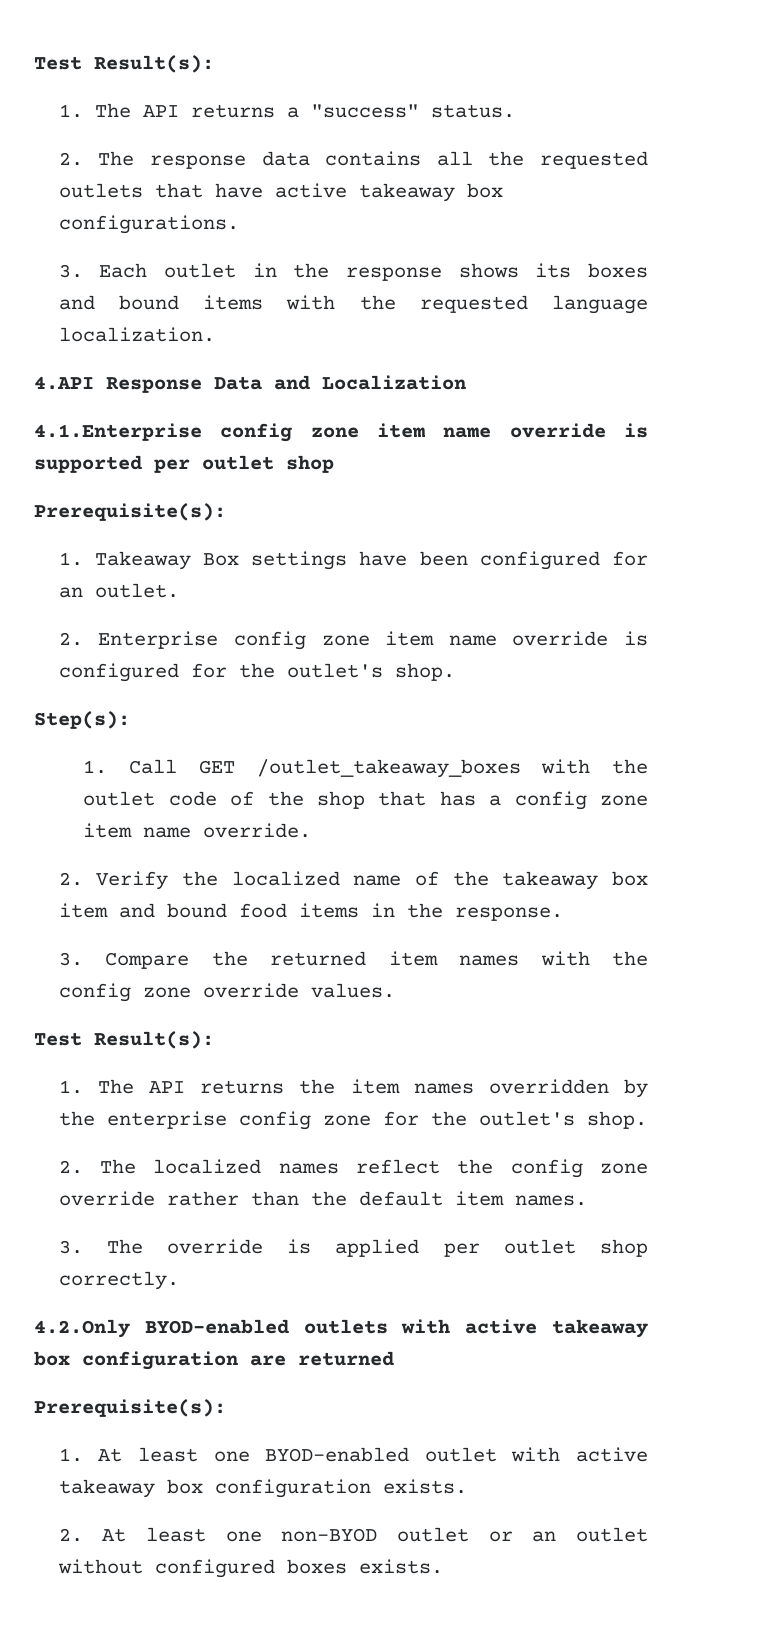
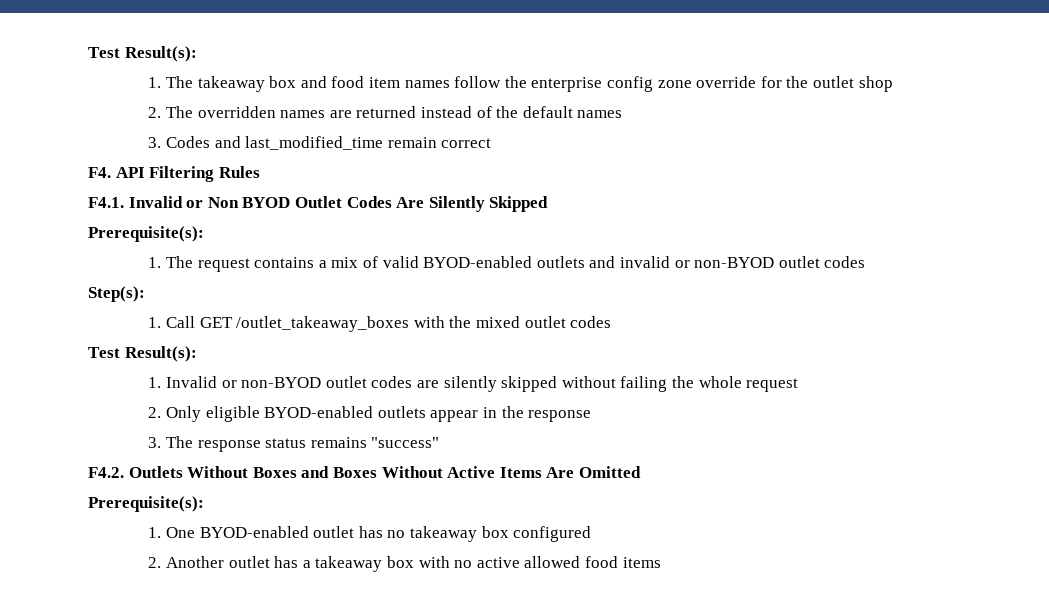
[34,55,214,73] [58,103,515,118] [58,151,648,169] [58,183,503,202] [58,215,239,234] [58,263,649,281] [58,295,648,314] [58,327,215,342] [34,375,466,393] [34,423,648,442] [34,455,334,473] [34,503,226,521] [58,551,648,570] [58,583,179,598] [58,631,648,650] [58,663,455,682] Test Result(s): // 1. The API returns a "success" status. // 2. The response data contains all the requested outlets that have active takeaway box configurations. // 3. Each outlet in the response shows its boxes and bound items with the requested language localization. // 4.API Response Data and Localization // 4.1.Enterprise config zone item name override is supported per outlet shop // Prerequisite(s): // 1. Takeaway Box settings have been configured for an outlet. // 2. Enterprise config zone item name override is configured for the outlet's shop. -> [88,46,197,62] [148,76,893,92] [148,106,623,118] [148,136,492,150] [88,166,260,182] [88,196,549,212] [88,226,204,242] [148,256,866,272] Test Result(s): // 1. The takeaway box and food item names follow the enterprise config zone override for the outlet shop // 2. The overridden names are returned instead of the default names // 3. Codes and last_modified_time remain correct // F4. API Filtering Rules // F4.1. Invalid or Non BYOD Outlet Codes Are Silently Skipped // Prerequisite(s): // 1. The request contains a mix of valid BYOD-enabled outlets and invalid or non-BYOD outlet codes
[83,791,648,810] [83,823,312,838] [58,871,649,890] [58,903,563,921] [58,951,649,969] [58,983,395,1002] [34,1031,214,1049] [58,1079,649,1098] [58,1111,647,1130] [58,1159,648,1178] [58,1191,587,1206] [58,1239,648,1257] [58,1271,179,1290] [34,1319,648,1338] [34,1351,394,1370] [34,1399,226,1417] [58,1447,648,1462] [58,1479,467,1498] [58,1527,649,1542] [57,1559,443,1578] outlet code of the shop that has a config zone item name override. // 2. Verify the localized name of the takeaway box item and bound food items in the response. // 3. Compare the returned item names with the config zone override values. // Test Result(s): // 1. The API returns the item names overridden by the enterprise config zone for the outlet's shop. // 2. The localized names reflect the config zone override rather than the default item names. // 3. The override is applied per outlet shop correctly. // 4.2.Only BYOD-enabled outlets with active takeaway box configuration are returned // Prerequisite(s): // 1. At least one BYOD-enabled outlet with active takeaway box configuration exists. // 2. At least one non-BYOD outlet or an outlet without configured boxes exists. -> [476,316,612,328] [88,346,197,362] [148,376,799,392] [148,406,592,422] [148,436,440,452] [88,466,641,478] [88,496,204,512] [148,526,592,542] [148,556,661,572] mixed outlet codes // Test Result(s): // 1. Invalid or non-BYOD outlet codes are silently skipped without failing the whole request // 2. Only eligible BYOD-enabled outlets appear in the response // 3. The response status remains "success" // F4.2. Outlets Without Boxes and Boxes Without Active Items Are Omitted // Prerequisite(s): // 1. One BYOD-enabled outlet has no takeaway box configured // 2. Another outlet has a takeaway box with no active allowed food items

